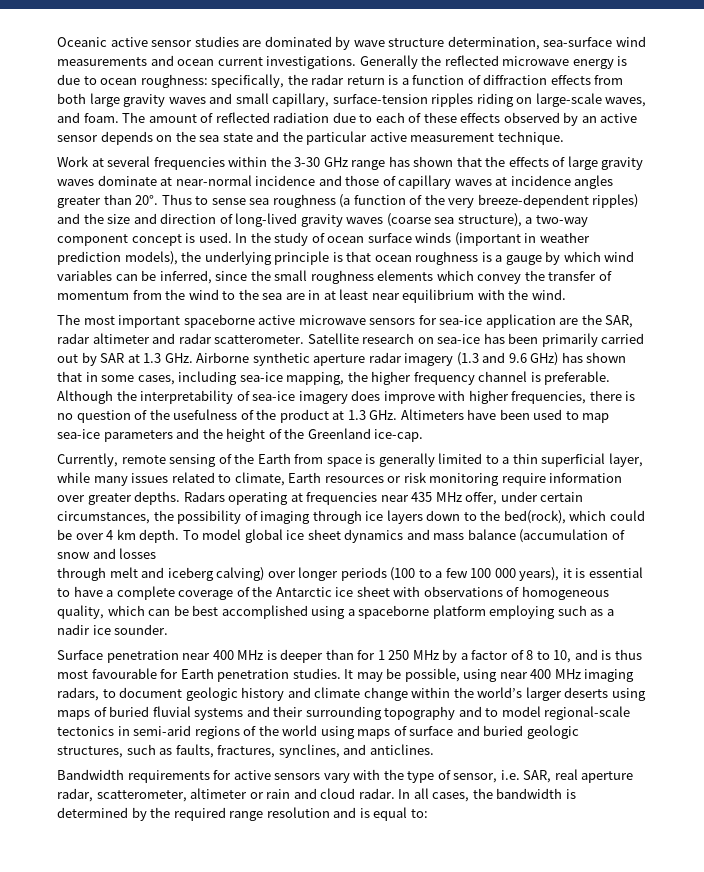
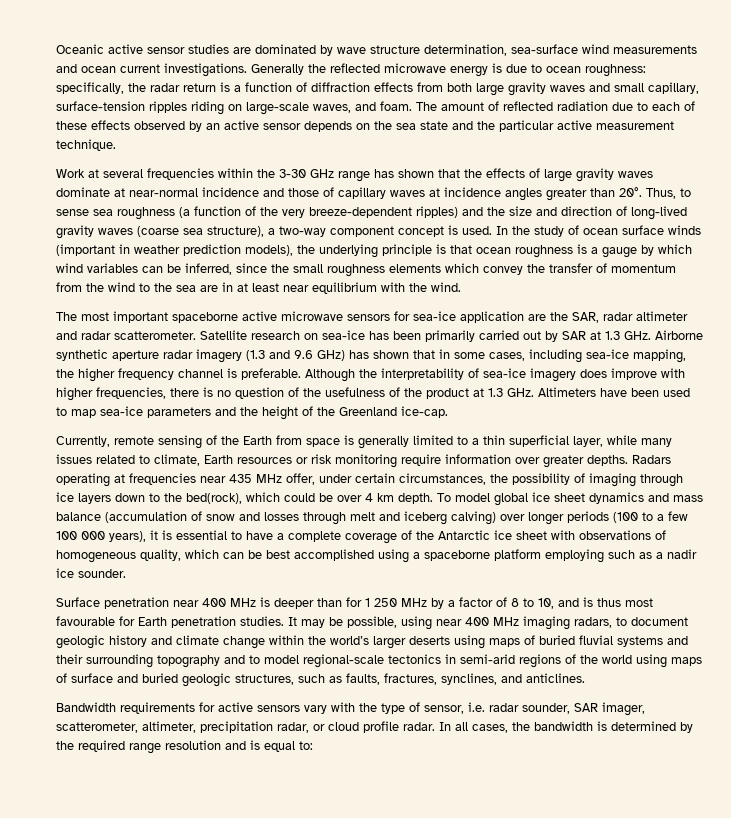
[161,194,192,205] Thus -> [646,188,676,199] Thus,
(157, 553) // -> (299, 516) none
[523,769,634,783] [57,788,356,802] SAR, real aperture radar, scatterometer, altimeter or rain and cloud -> [489,702,645,716] [56,721,399,733] radar sounder, SAR imager, scatterometer, altimeter, precipitation radar, or cloud profile

